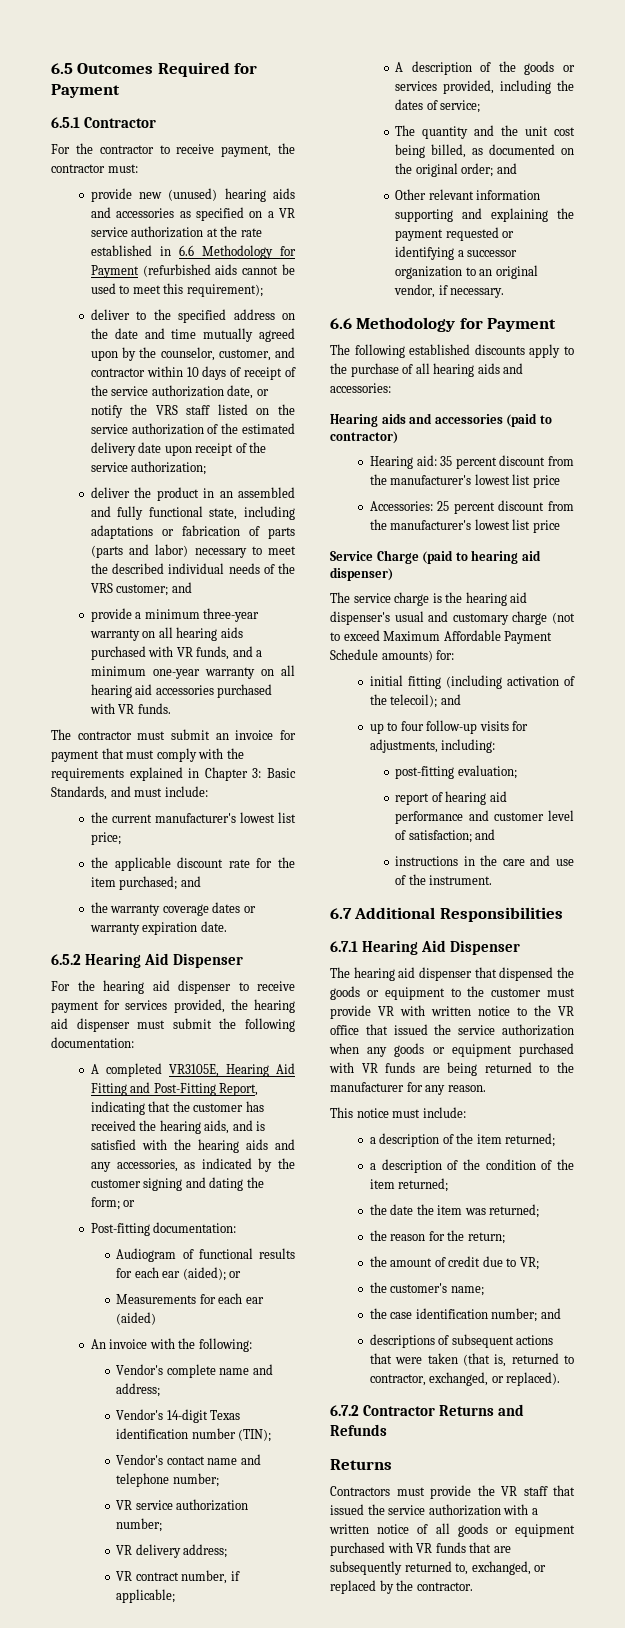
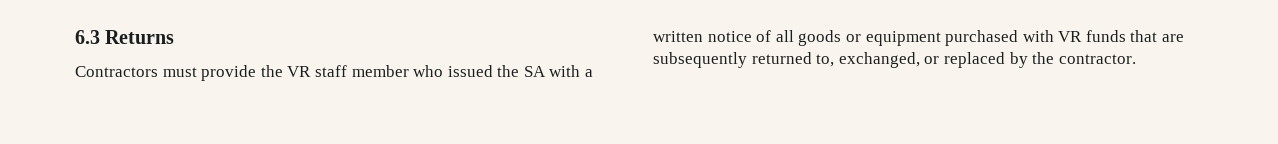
[51,62,258,77] [51,84,120,98] [51,117,156,128] [51,143,295,157] [51,164,138,173] [90,188,295,202] [90,207,295,221] [90,226,262,238] [90,245,296,259] [90,264,295,278] [90,283,263,297] [90,309,295,323] [90,328,295,342] [90,347,295,361] [90,366,296,380] [90,385,269,399] [90,404,295,418] [90,423,295,435] [90,442,267,456] [90,461,207,475] [90,487,295,501] [90,506,295,520] [90,525,295,539] [90,544,296,558] [90,563,295,574] [90,582,192,596] [90,608,260,622] [89,627,243,641] [90,646,263,660] [90,665,295,679] [90,684,273,698] [89,703,171,714] [51,729,296,740] [51,748,244,762] [51,767,296,781] [51,786,208,800] [90,812,296,823] [90,832,121,845] [90,857,295,871] [90,876,201,890] [90,902,256,916] [89,921,227,935] [51,953,243,968] [51,980,295,994] [51,999,295,1013] [51,1018,295,1032] [51,1037,134,1048] [90,1063,295,1077] [90,1082,259,1096] [90,1101,264,1115] [90,1120,266,1134] [90,1139,295,1153] [90,1158,295,1172] [90,1177,264,1191] [90,1197,136,1210] [90,1222,237,1236] [116,1248,295,1262] [116,1267,242,1281] [116,1293,264,1304] [116,1312,157,1325] [90,1338,252,1352] [116,1364,273,1378] [116,1383,161,1397] [116,1409,241,1423] [116,1428,272,1442] [116,1454,261,1465] [116,1473,219,1487] [116,1499,249,1511] [116,1518,163,1532] [116,1544,228,1558] [116,1570,240,1584] [116,1589,176,1603] [395,61,575,75] [395,80,574,94] [395,99,481,113] [395,125,575,139] [395,144,574,158] [395,163,517,177] [395,189,541,200] [395,208,574,222] [395,227,515,241] [395,246,518,260] [395,265,538,279] [394,284,505,298] [330,317,557,332] [330,344,574,358] [330,363,524,377] [330,383,391,393] [330,413,552,427] [330,431,398,444] [369,455,574,469] [369,474,560,488] [369,500,574,514] [369,519,560,533] [330,550,541,564] [330,567,393,581] [330,592,528,606] [330,611,575,625] [330,630,553,644] [330,649,455,662] [369,675,575,689] [369,694,461,708] [369,720,529,734] [369,739,496,753] [395,765,517,779] [395,791,507,805] [395,810,574,824] [395,829,496,843] [395,855,574,866] [395,874,493,885] [330,907,563,922] [330,940,520,955] [330,967,574,981] [330,986,575,1000] [330,1005,574,1019] [330,1024,574,1036] [329,1043,574,1057] [329,1062,574,1076] [330,1082,486,1095] [330,1107,466,1118] [369,1133,556,1147] [369,1159,574,1173] [369,1178,449,1192] [369,1204,540,1218] [369,1230,505,1244] [369,1256,539,1270] [369,1282,484,1296] [369,1308,561,1322] [369,1334,554,1348] [369,1353,574,1367] [369,1372,561,1386] [330,1404,524,1416] [330,1424,387,1436] 6.5 Outcomes Required for Payment // 6.5.1 Contractor // For the contractor to receive payment, the contractor must: // provide new (unused) hearing aids and accessories as specified on a VR service authorization at the rate established in 6.6 Methodology for Payment (refurbished aids cannot be used to meet this requirement); // deliver to the specified address on the date and time mutually agreed upon by the counselor, customer, and contractor within 10 days of receipt of the service authorization date, or notify the VRS staff listed on the service authorization of the estimated delivery date upon receipt of the service authorization; // deliver the product in an assembled and fully functional state, including adaptations or fabrication of parts (parts and labor) necessary to meet the described individual needs of the VRS customer; and // provide a minimum three-year warranty on all hearing aids purchased with VR funds, and a minimum one-year warranty on all hearing aid accessories purchased with VR funds. // The contractor must submit an invoice for payment that must comply with the requirements explained in Chapter 3: Basic Standards, and must include: // the current manufacturer's lowest list price; // the applicable discount rate for the item purchased; and // the warranty coverage dates or warranty expiration date. // 6.5.2 Hearing Aid Dispenser // For the hearing aid dispenser to receive payment for services provided, the hearing aid dispenser must submit the following documentation: // A completed VR3105E, Hearing Aid Fitting and Post-Fitting Report, indicating that the customer has received the hearing aids, and is satisfied with the hearing aids and any accessories, as indicated by the customer signing and dating the form; or // Post-fitting documentation: // Audiogram of functional results for each ear (aided); or // Measurements for each ear (aided) // An invoice with the following: // Vendor's complete name and address; // Vendor's 14-digit Texas identification number (TIN); // Vendor's contact name and telephone number; // VR service authorization number; // VR delivery address; // VR contract number, if applicable; // A description of the goods or services provided, including the dates of service; // The quantity and the unit cost being billed, as documented on the original order; and // Other relevant information supporting and explaining the payment requested or identifying a successor organization to an original vendor, if necessary. // 6.6 Methodology for Payment // The following established discounts apply to the purchase of all hearing aids and accessories: // Hearing aids and accessories (paid to contractor) // Hearing aid: 35 percent discount from the manufacturer's lowest list price // Accessories: 25 percent discount from the manufacturer's lowest list price // Service Charge (paid to hearing aid dispenser) // The service charge is the hearing aid dispenser's usual and customary charge (not to exceed Maximum Affordable Payment Schedule amounts) for: // initial fitting (including activation of the telecoil); and // up to four follow-up visits for adjustments, including: // post-fitting evaluation; // report of hearing aid performance and customer level of satisfaction; and // instructions in the care and use of the instrument. // 6.7 Additional Responsibilities // 6.7.1 Hearing Aid Dispenser // The hearing aid dispenser that dispensed the goods or equipment to the customer must provide VR with written notice to the VR office that issued the service authorization when any goods or equipment purchased with VR funds are being returned to the manufacturer for any reason. // This notice must include: // a description of the item returned; // a description of the condition of the item returned; // the date the item was returned; // the reason for the return; // the amount of credit due to VR; // the customer's name; // the case identification number; and // descriptions of subsequent actions that were taken (that is, returned to contractor, exchanged, or replaced). // 6.7.2 Contractor Returns and Refunds // -> [75,30,100,44] 6.3
[553,1485,575,1496] [330,1504,501,1516] that issued the service authorization -> [351,65,546,77] member who issued the SA

